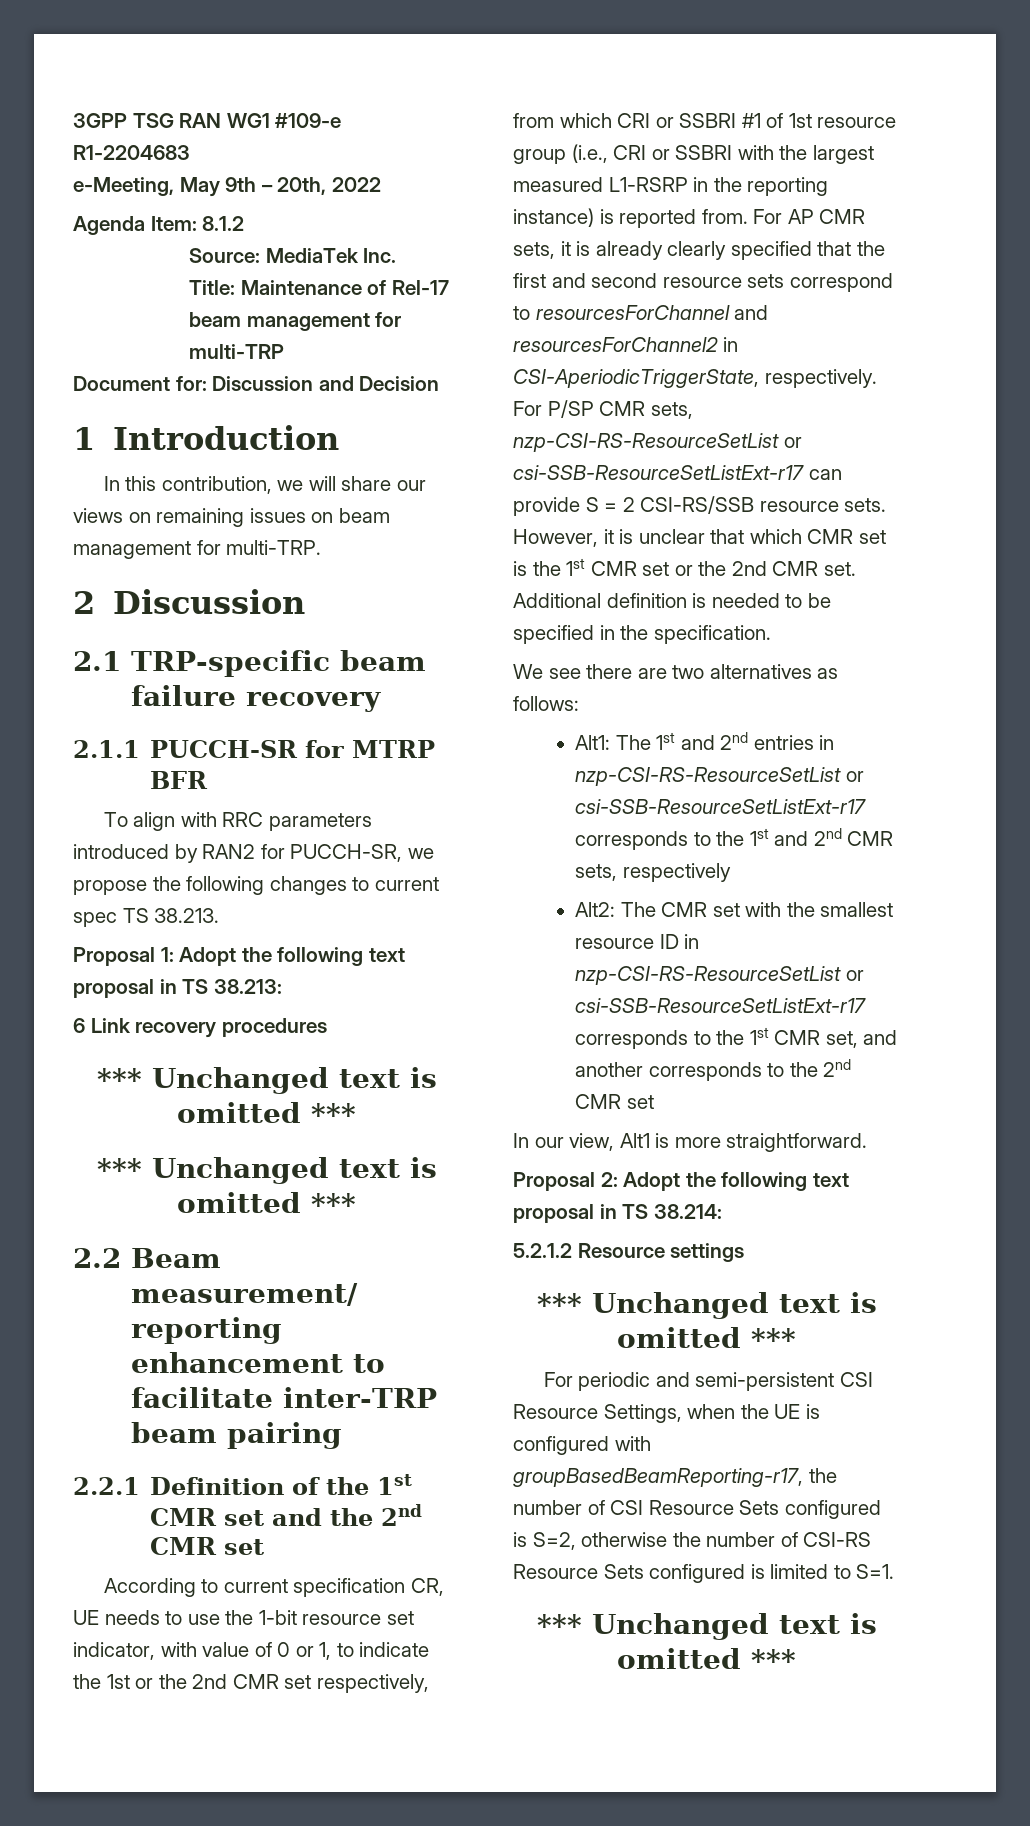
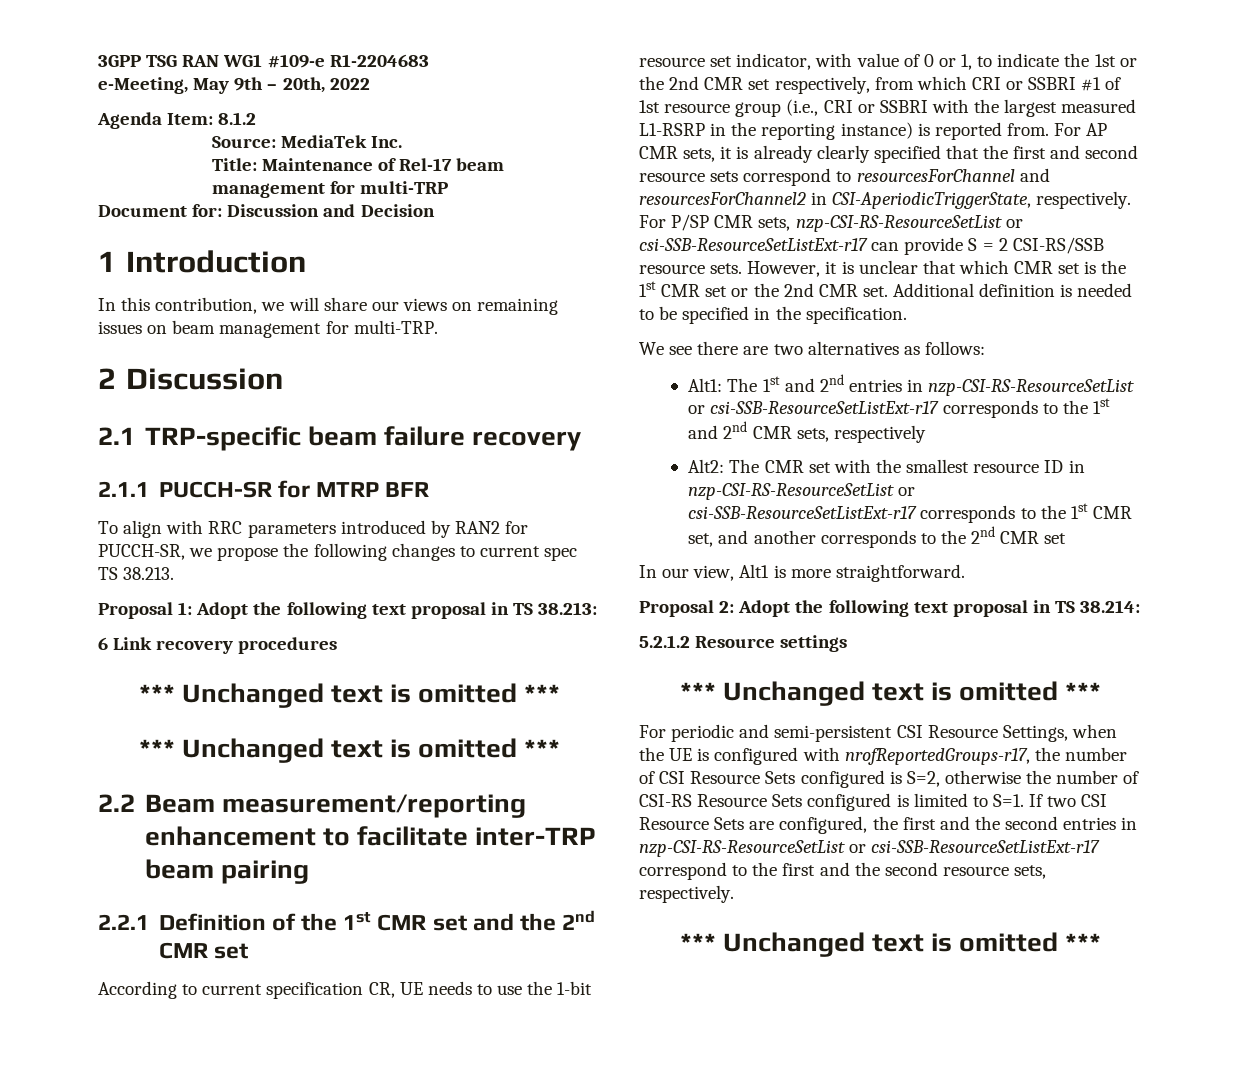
[513,1468,803,1487] groupBasedBeamReporting-r17, -> [844,748,1030,765] nrofReportedGroups-r17,
(895, 1571) none -> [1029,794,1108,807] [639,816,1138,834] [639,840,1101,857] [639,862,1047,880] [639,885,734,903] If two CSI Resource Sets are configured, the first and the second entries in nzp-CSI-RS-ResourceSetList or csi-SSB-ResourceSetListExt-r17 correspond to the first and the second resource sets, respectively.

